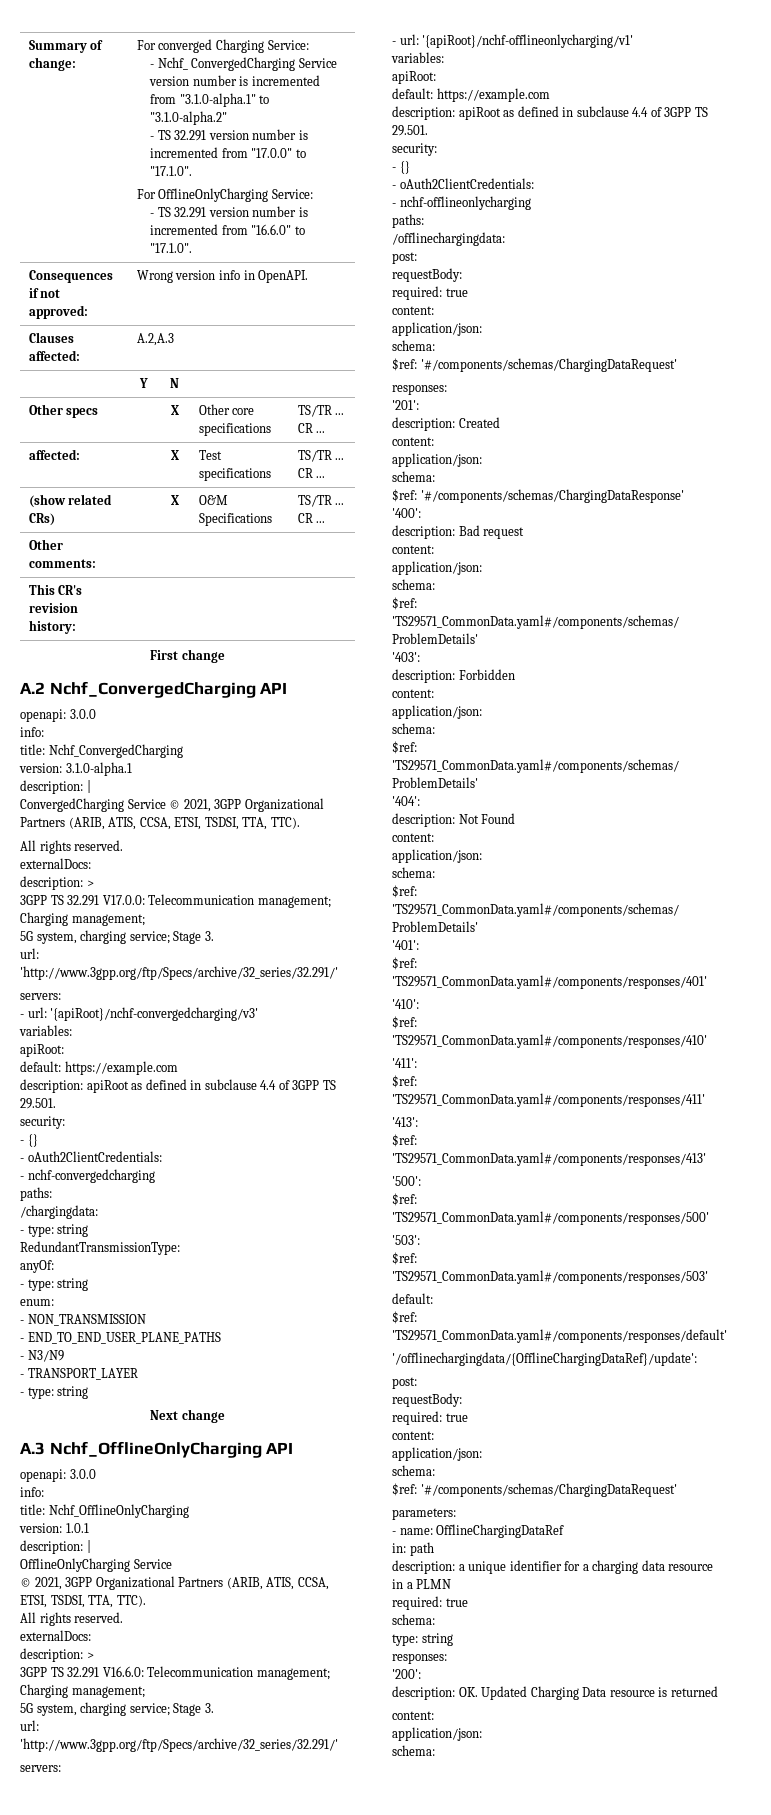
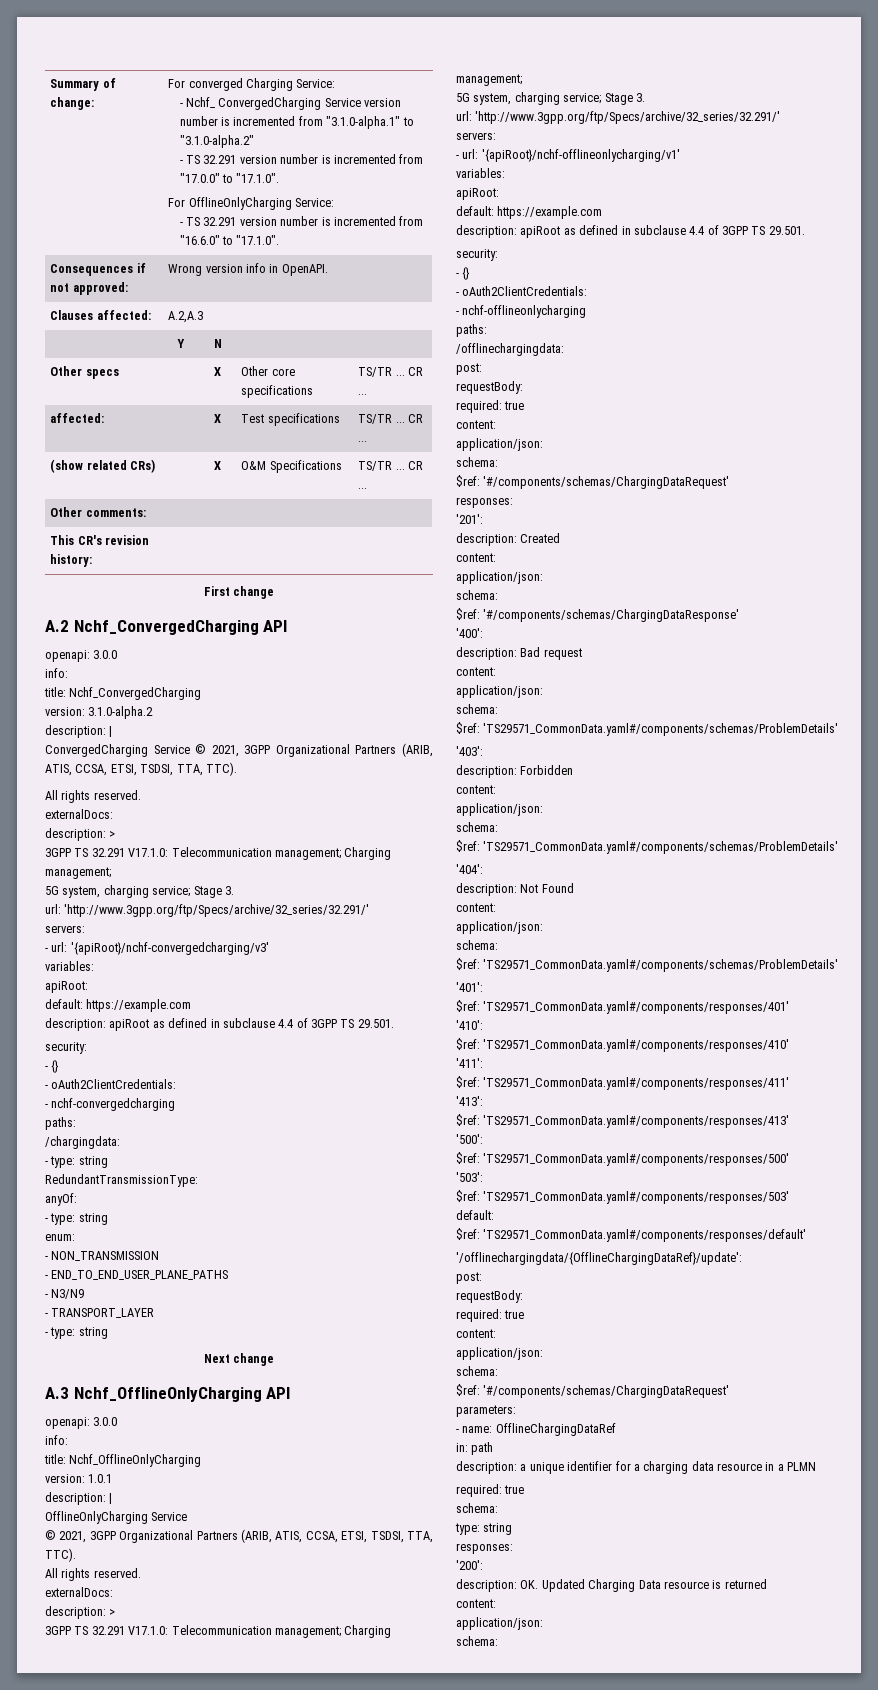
[65,762,132,776] 3.1.0-alpha.1 -> [88,706,154,719] 3.1.0-alpha.2
[102,895,145,905] V17.0.0: -> [128,848,169,857] V17.1.0:
[102,1666,144,1677] V16.6.0: -> [128,1626,169,1635] V17.1.0:

